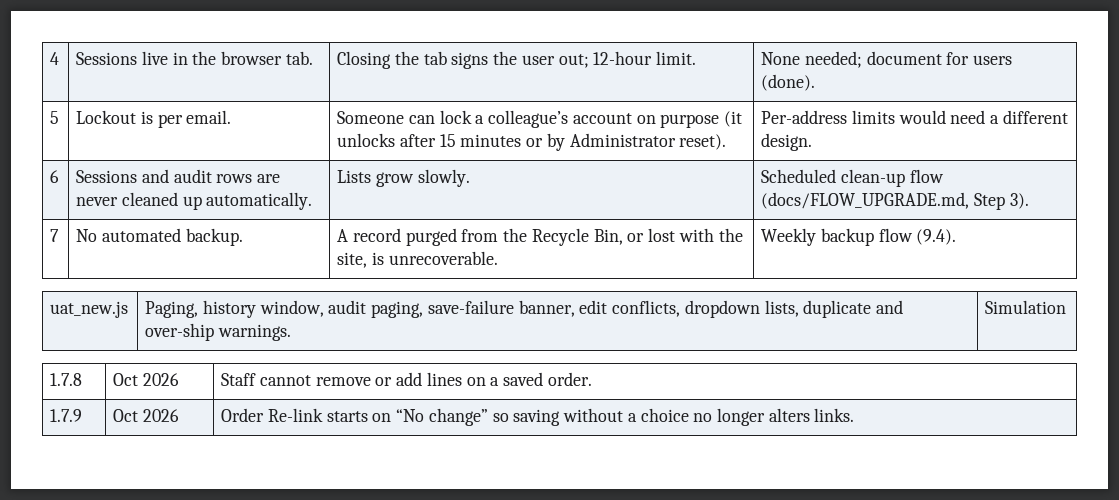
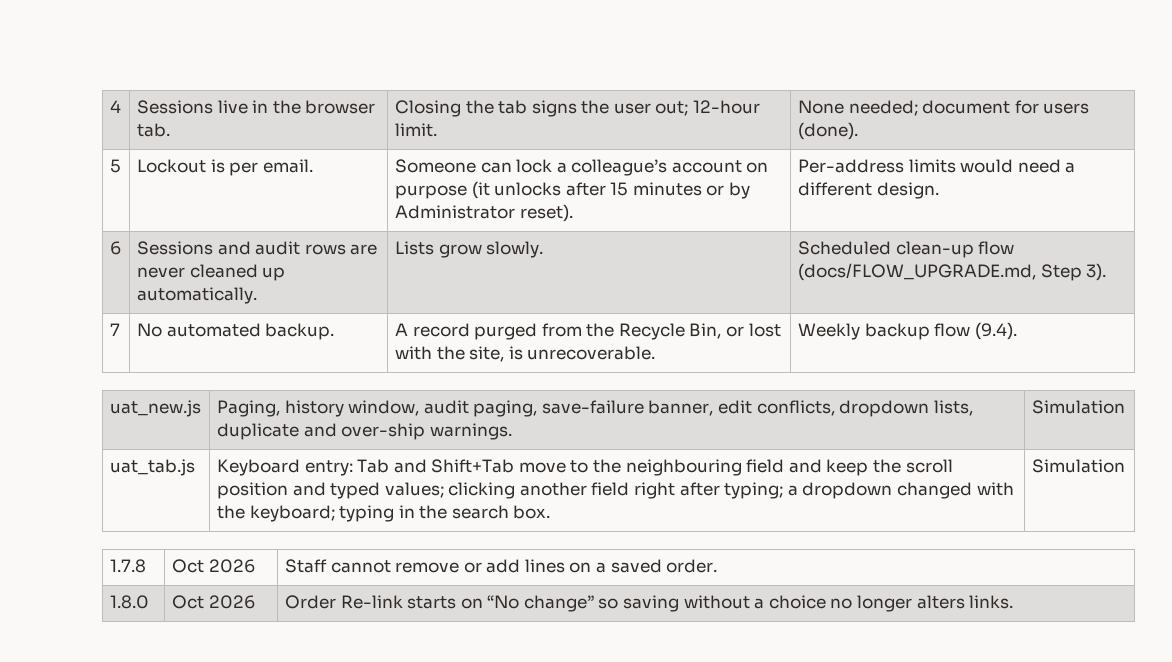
(1067, 307) none -> [109,459,195,476] [216,459,953,476] [216,482,1014,499] [216,505,551,522] [1031,459,1125,473] // uat_tab.js | Keyboard entry: Tab and Shift+Tab move to the neighbouring field and keep the scroll position and typed values; clicking another field right after typing; a dropdown changed with the keyboard; typing in the search box. | Simulation
[50,409,83,422] 1.7.9 -> [109,595,149,609] 1.8.0

